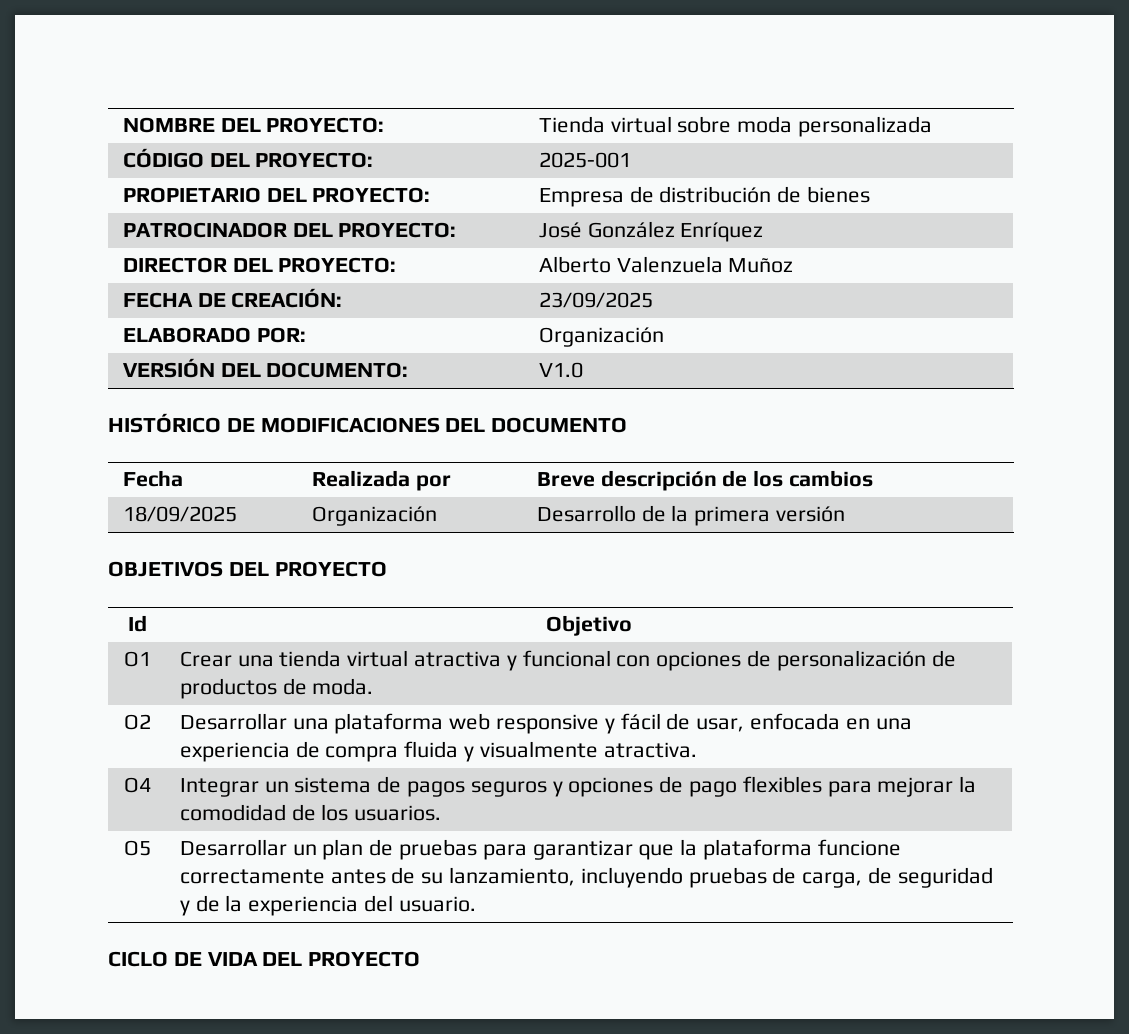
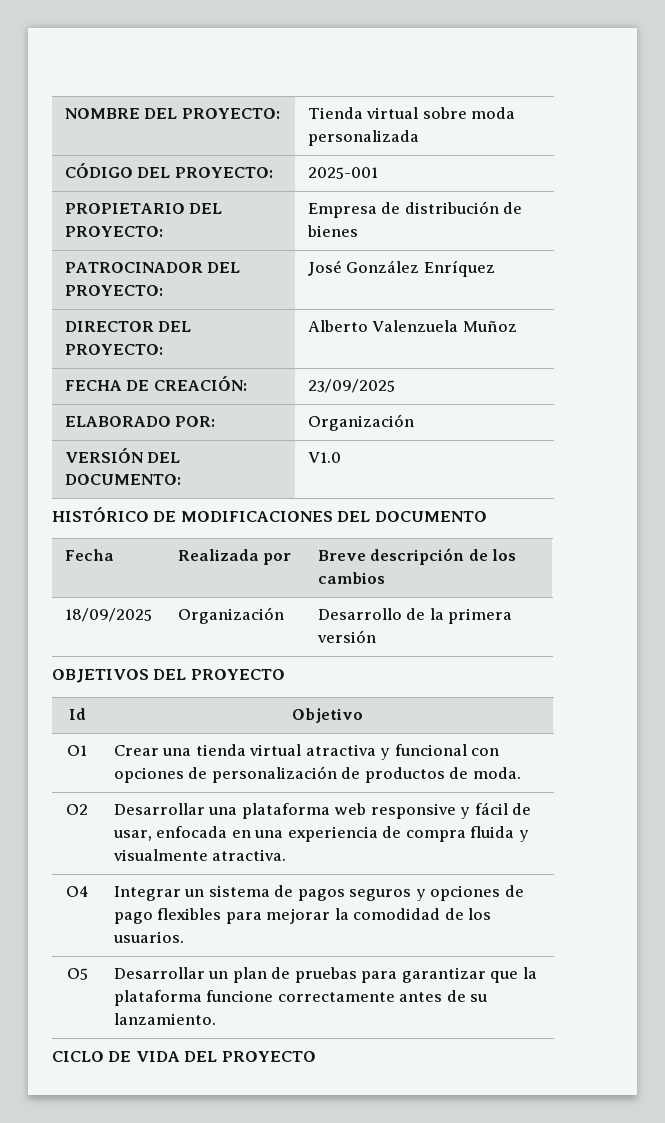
[448,867,993,888] [179,895,476,916] lanzamiento, incluyendo pruebas de carga, de seguridad y de la experiencia del usuario. -> [113,1013,216,1025] lanzamiento.

